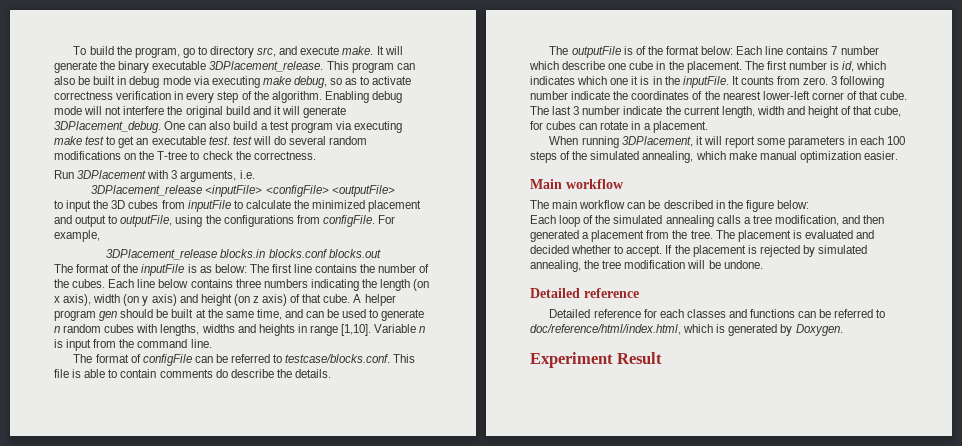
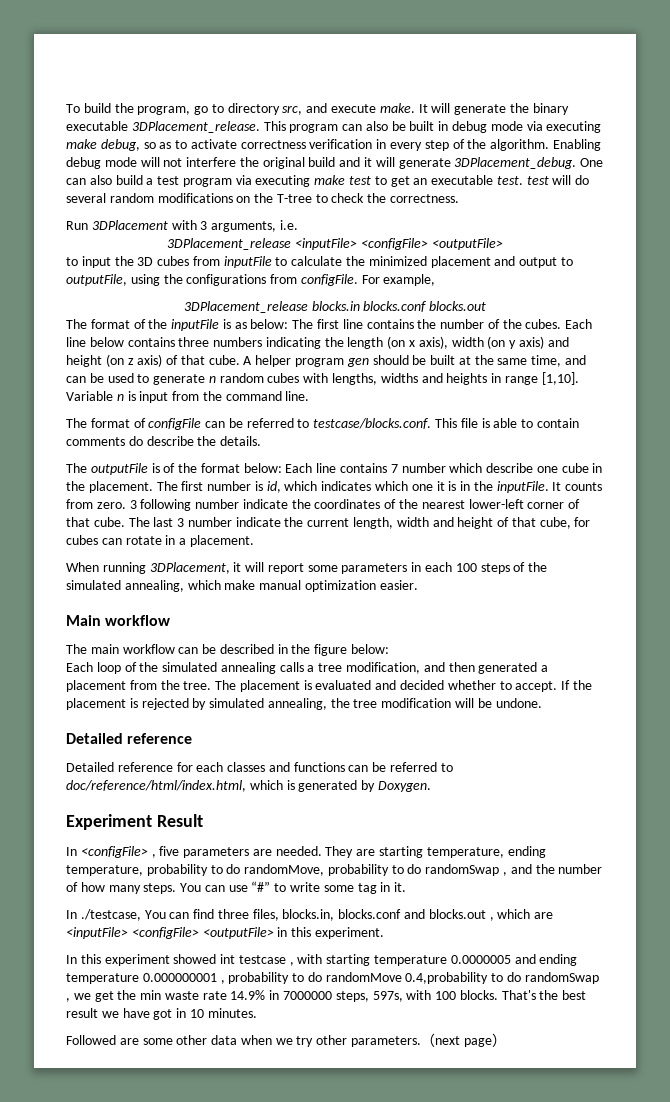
(663, 358) none -> [66,846,546,858] [66,864,603,876] [66,881,407,894] [66,909,554,921] [66,927,384,939] [66,954,578,966] [66,972,599,984] [66,990,587,1002] [66,1008,257,1020] [66,1033,506,1047] // In <configFile> , five parameters are needed. They are starting temperature, ending temperature, probability to do randomMove, probability to do randomSwap , and the number of how many steps. You can use “#” to write some tag in it. // In ./testcase, You can find three files, blocks.in, blocks.conf and blocks.out , which are <inputFile> <configFile> <outputFile> in this experiment. // In this experiment showed int testcase , with starting temperature 0.0000005 and ending temperature 0.000000001 , probability to do randomMove 0.4,probability to do randomSwap , we get the min waste rate 14.9% in 7000000 steps, 597s, with 100 blocks. That's the best result we have got in 10 minutes. // Followed are some other data when we try other parameters.（next page）

